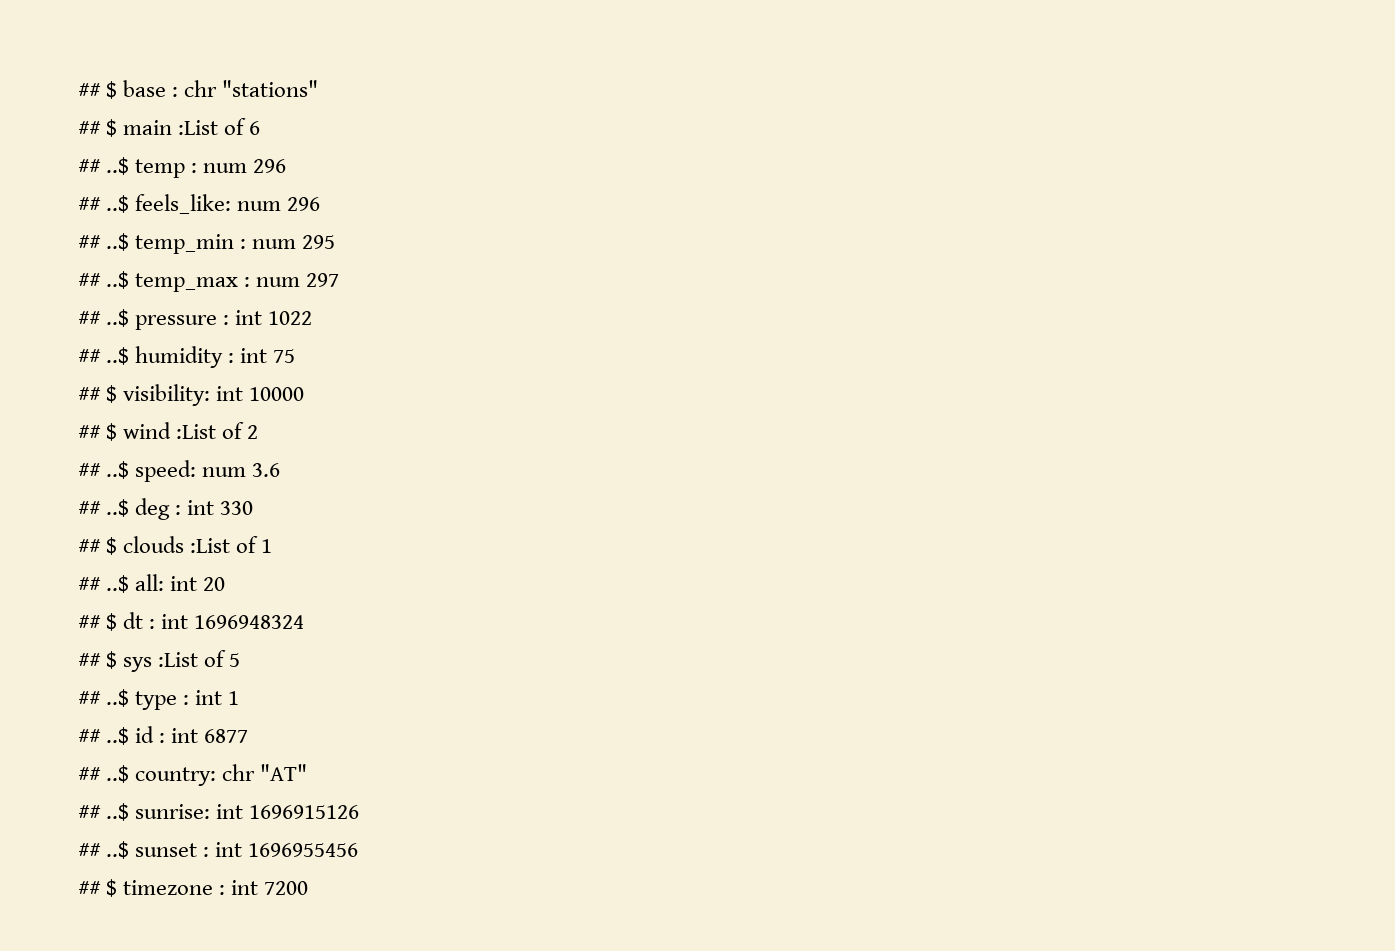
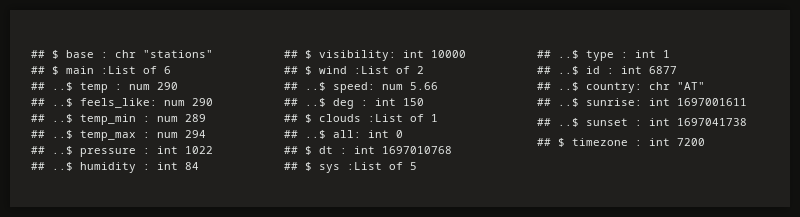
[253,159,287,173] 296 -> [157,82,178,90] 290
[287,197,321,211] 296 -> [192,98,213,106] 290
[302,235,336,249] 295 -> [185,114,206,122] 289
[306,273,340,287] 297 -> [185,130,206,138] 294
[273,349,296,363] 75 -> [185,162,199,170] 84
[252,463,281,477] 3.6 -> [410,82,438,90] 5.66
[220,501,254,515] 330 -> [403,98,424,106] 150
[203,577,226,591] 20 -> [396,130,403,138] 0
[194,615,305,629] 1696948324 -> [382,146,452,154] 1697010768
[249,805,360,819] 1696915126 -> [677,98,747,106] 1697001611
[248,843,359,857] 1696955456 -> [677,118,747,126] 1697041738

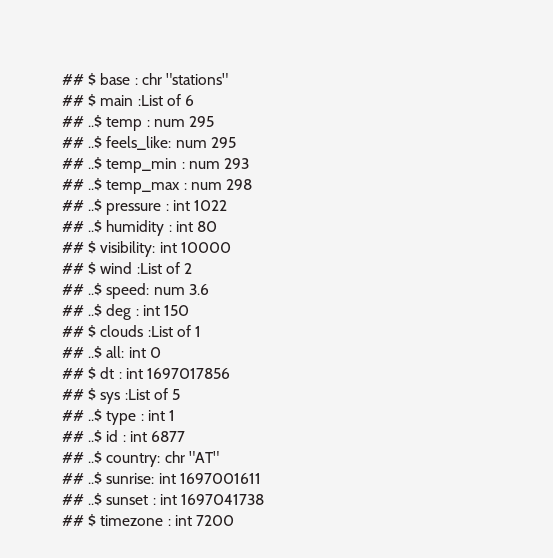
[157,82,178,90] 290 -> [188,116,214,127] 295
[192,98,213,106] 290 -> [210,137,236,148] 295
[185,114,206,122] 289 -> [223,158,249,169] 293
[185,130,206,138] 294 -> [225,179,252,190] 298
[185,162,199,170] 84 -> [196,221,217,232] 80
[410,82,438,90] 5.66 -> [188,284,209,295] 3.6
[382,146,452,154] 1697010768 -> [146,368,230,379] 1697017856

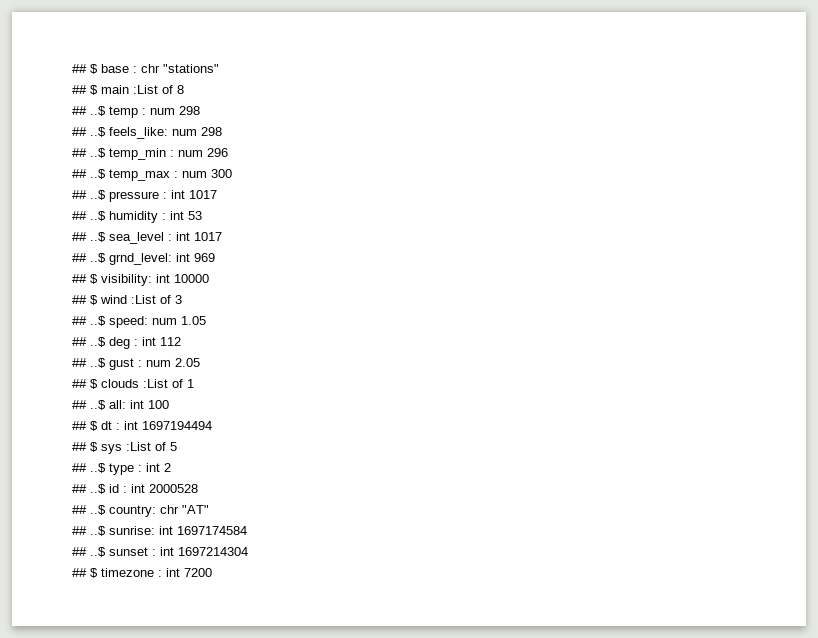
[184,95,194,106] 6 -> [177,85,184,94] 8
[188,116,214,127] 295 -> [179,106,200,115] 298
[210,137,236,148] 295 -> [201,127,222,136] 298
[223,158,249,169] 293 -> [207,148,228,157] 296
[225,179,252,190] 298 -> [211,169,232,178] 300
[193,200,227,211] 1022 -> [189,190,217,199] 1017
[196,221,217,232] 80 -> [188,211,202,220] [72,232,222,244] [72,253,215,265] 53 // ## ..$ sea_level : int 1017 // ## ..$ grnd_level: int 969
[183,263,192,274] 2 -> [175,295,182,304] 3
[188,284,209,295] 3.6 -> [181,316,206,325] 1.05
[163,305,189,316] 150 -> [160,337,181,346] [72,358,200,370] 112 // ## ..$ gust : num 2.05
[149,347,161,358] 0 -> [148,400,169,409] 100
[146,368,230,379] 1697017856 -> [142,421,212,430] 1697194494
[168,410,175,421] 1 -> [164,463,171,472] 2
[150,431,185,442] 6877 -> [149,484,198,493] 2000528
[179,473,261,484] 1697001611 -> [177,526,247,535] 1697174584
[180,494,264,505] 1697041738 -> [178,547,248,556] 1697214304

